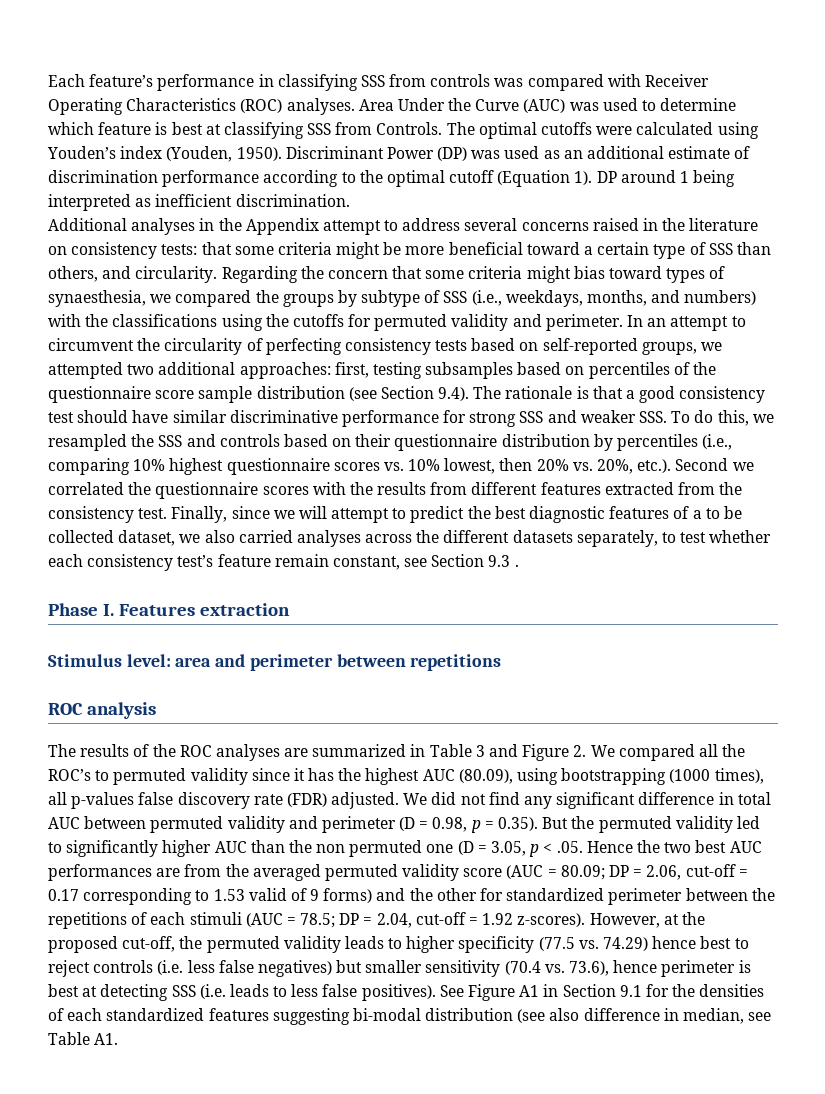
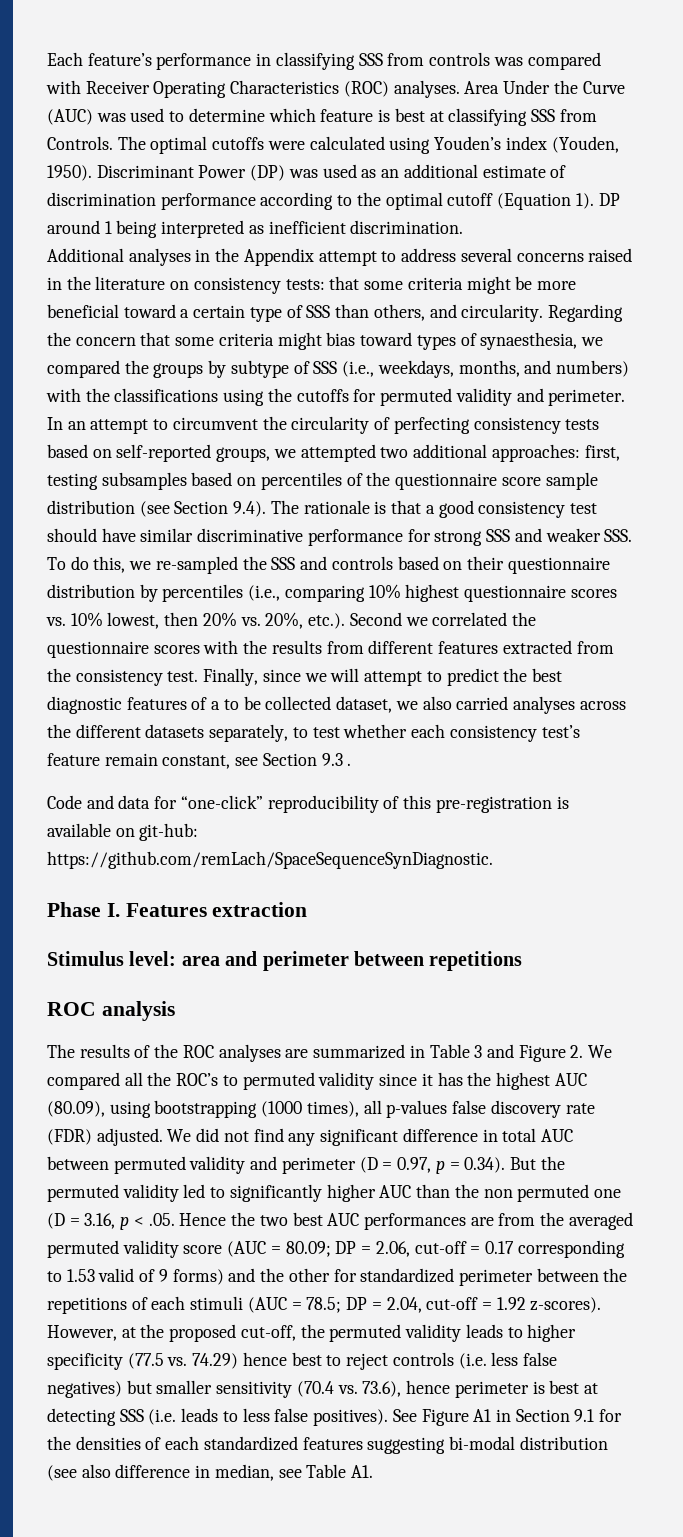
[48,434,127,451] resampled -> [155,556,238,574] re-sampled
(519, 565) none -> [47,795,569,813] [47,823,199,841] [47,851,493,869] // Code and data for “one-click” reproducibility of this pre-registration is available on git-hub: https://github.com/remLach/SpaceSequenceSynDiagnostic.
[432,817,468,832] 0.98, -> [397,1157,432,1173] 0.97,
[498,817,539,831] 0.35). -> [464,1157,506,1173] 0.34).
[491,841,527,856] 3.05, -> [84,1213,116,1229] 3.16,

